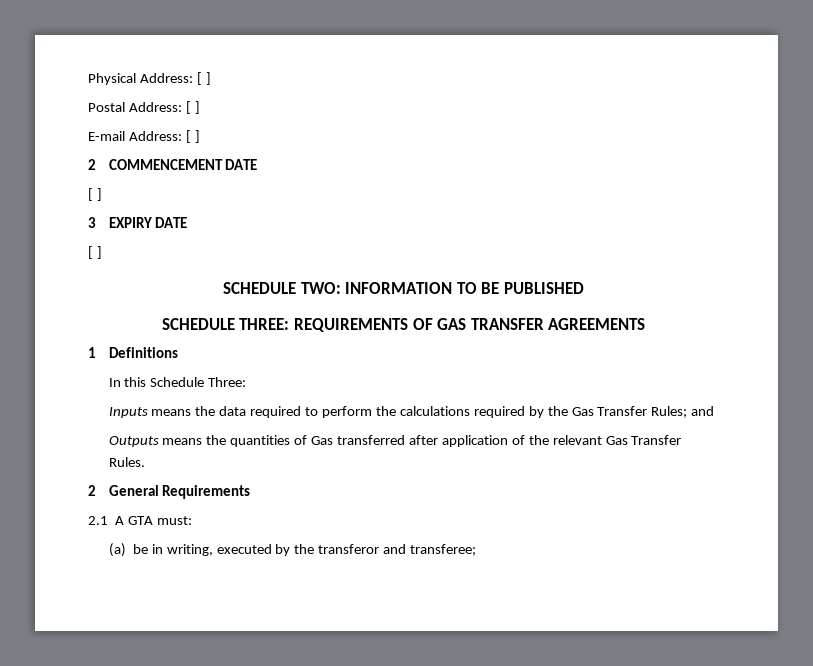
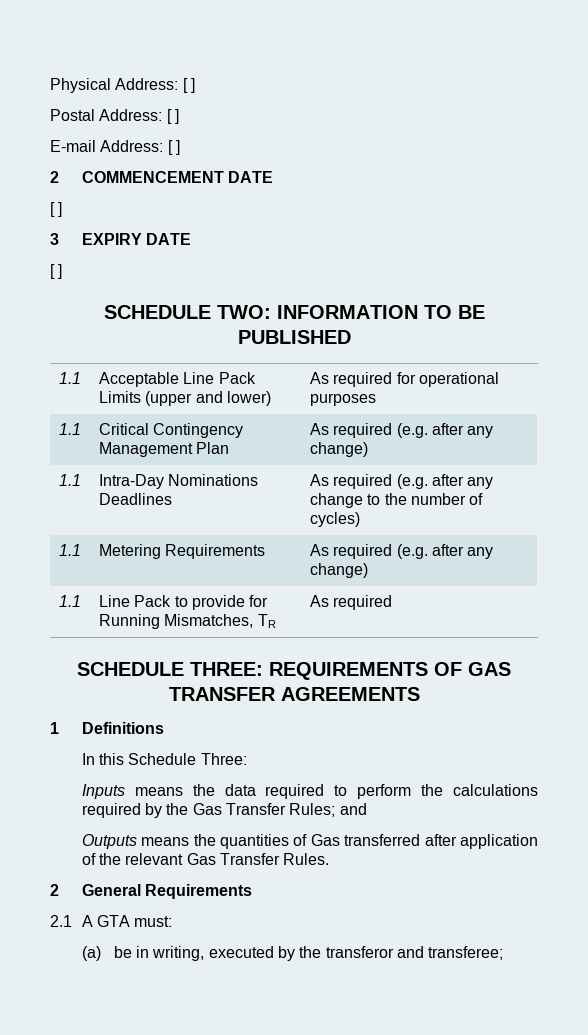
(584, 288) none -> [58,372,81,384] [98,372,256,387] [98,391,271,406] [309,372,499,387] [309,393,376,406] [58,423,81,435] [98,423,244,438] [98,442,230,457] [309,423,494,438] [309,442,368,457] [58,474,81,486] [98,474,259,489] [98,493,172,505] [309,474,494,489] [309,493,484,508] [309,512,360,527] [58,544,81,556] [98,544,266,559] [309,544,494,559] [309,563,368,578] [58,595,81,607] [98,595,269,610] [98,614,276,629] [309,595,393,610] // 1.1 | Acceptable Line Pack Limits (upper and lower) | As required for operational purposes // 1.1 | Critical Contingency Management Plan | As required (e.g. after any change) // 1.1 | Intra-Day Nominations Deadlines | As required (e.g. after any change to the number of cycles) // 1.1 | Metering Requirements | As required (e.g. after any change) // 1.1 | Line Pack to provide for Running Mismatches, TR | As required

